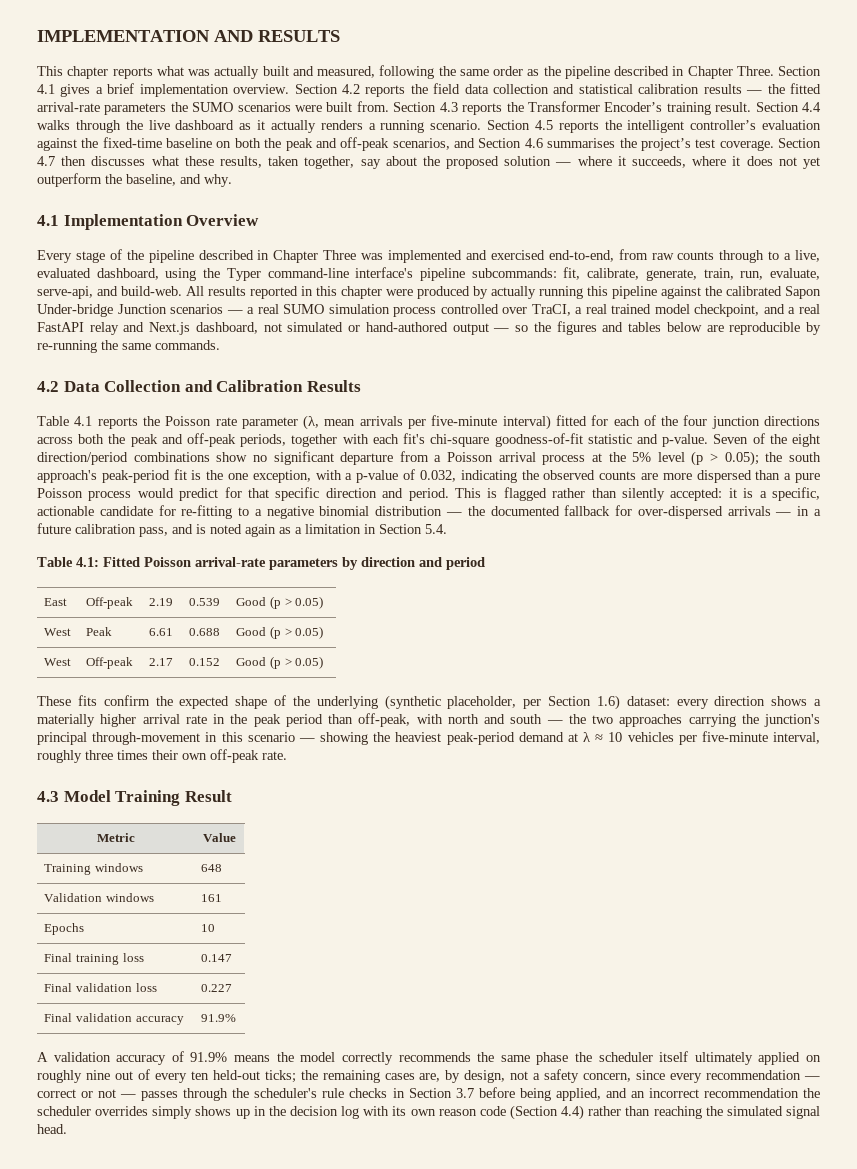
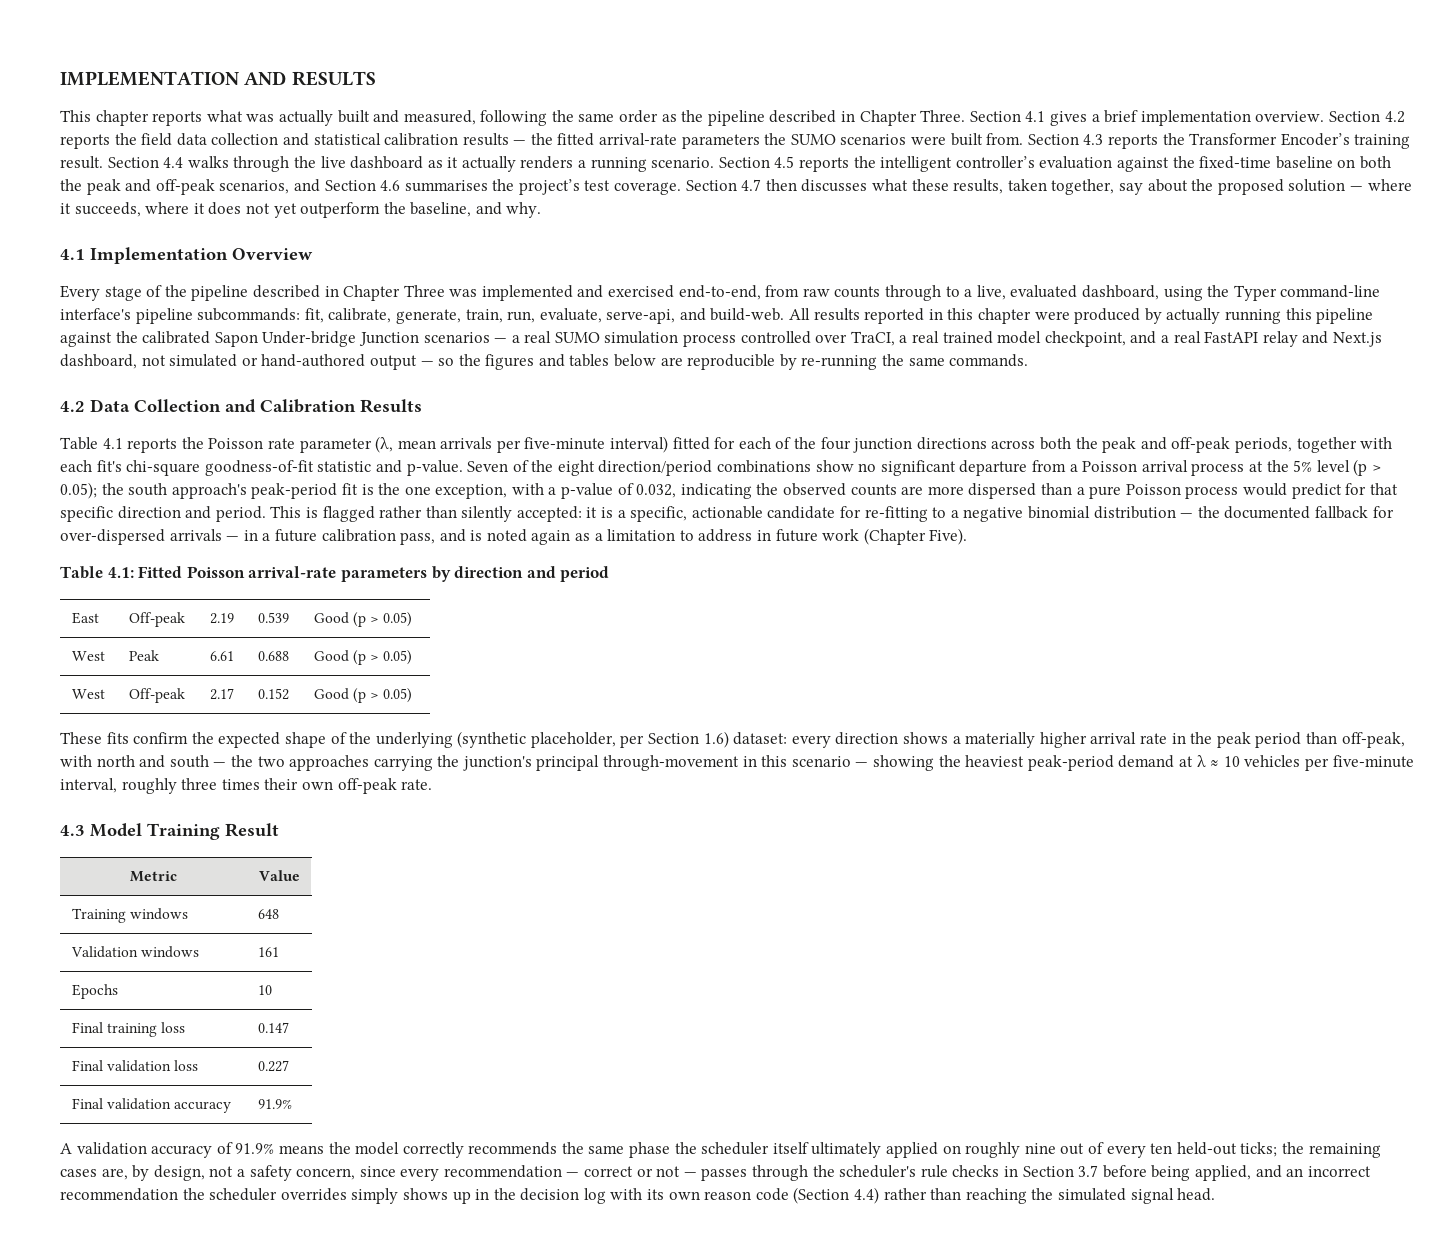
[364,524,447,534] in Section 5.4. -> [679,528,968,545] to address in future work (Chapter Five).

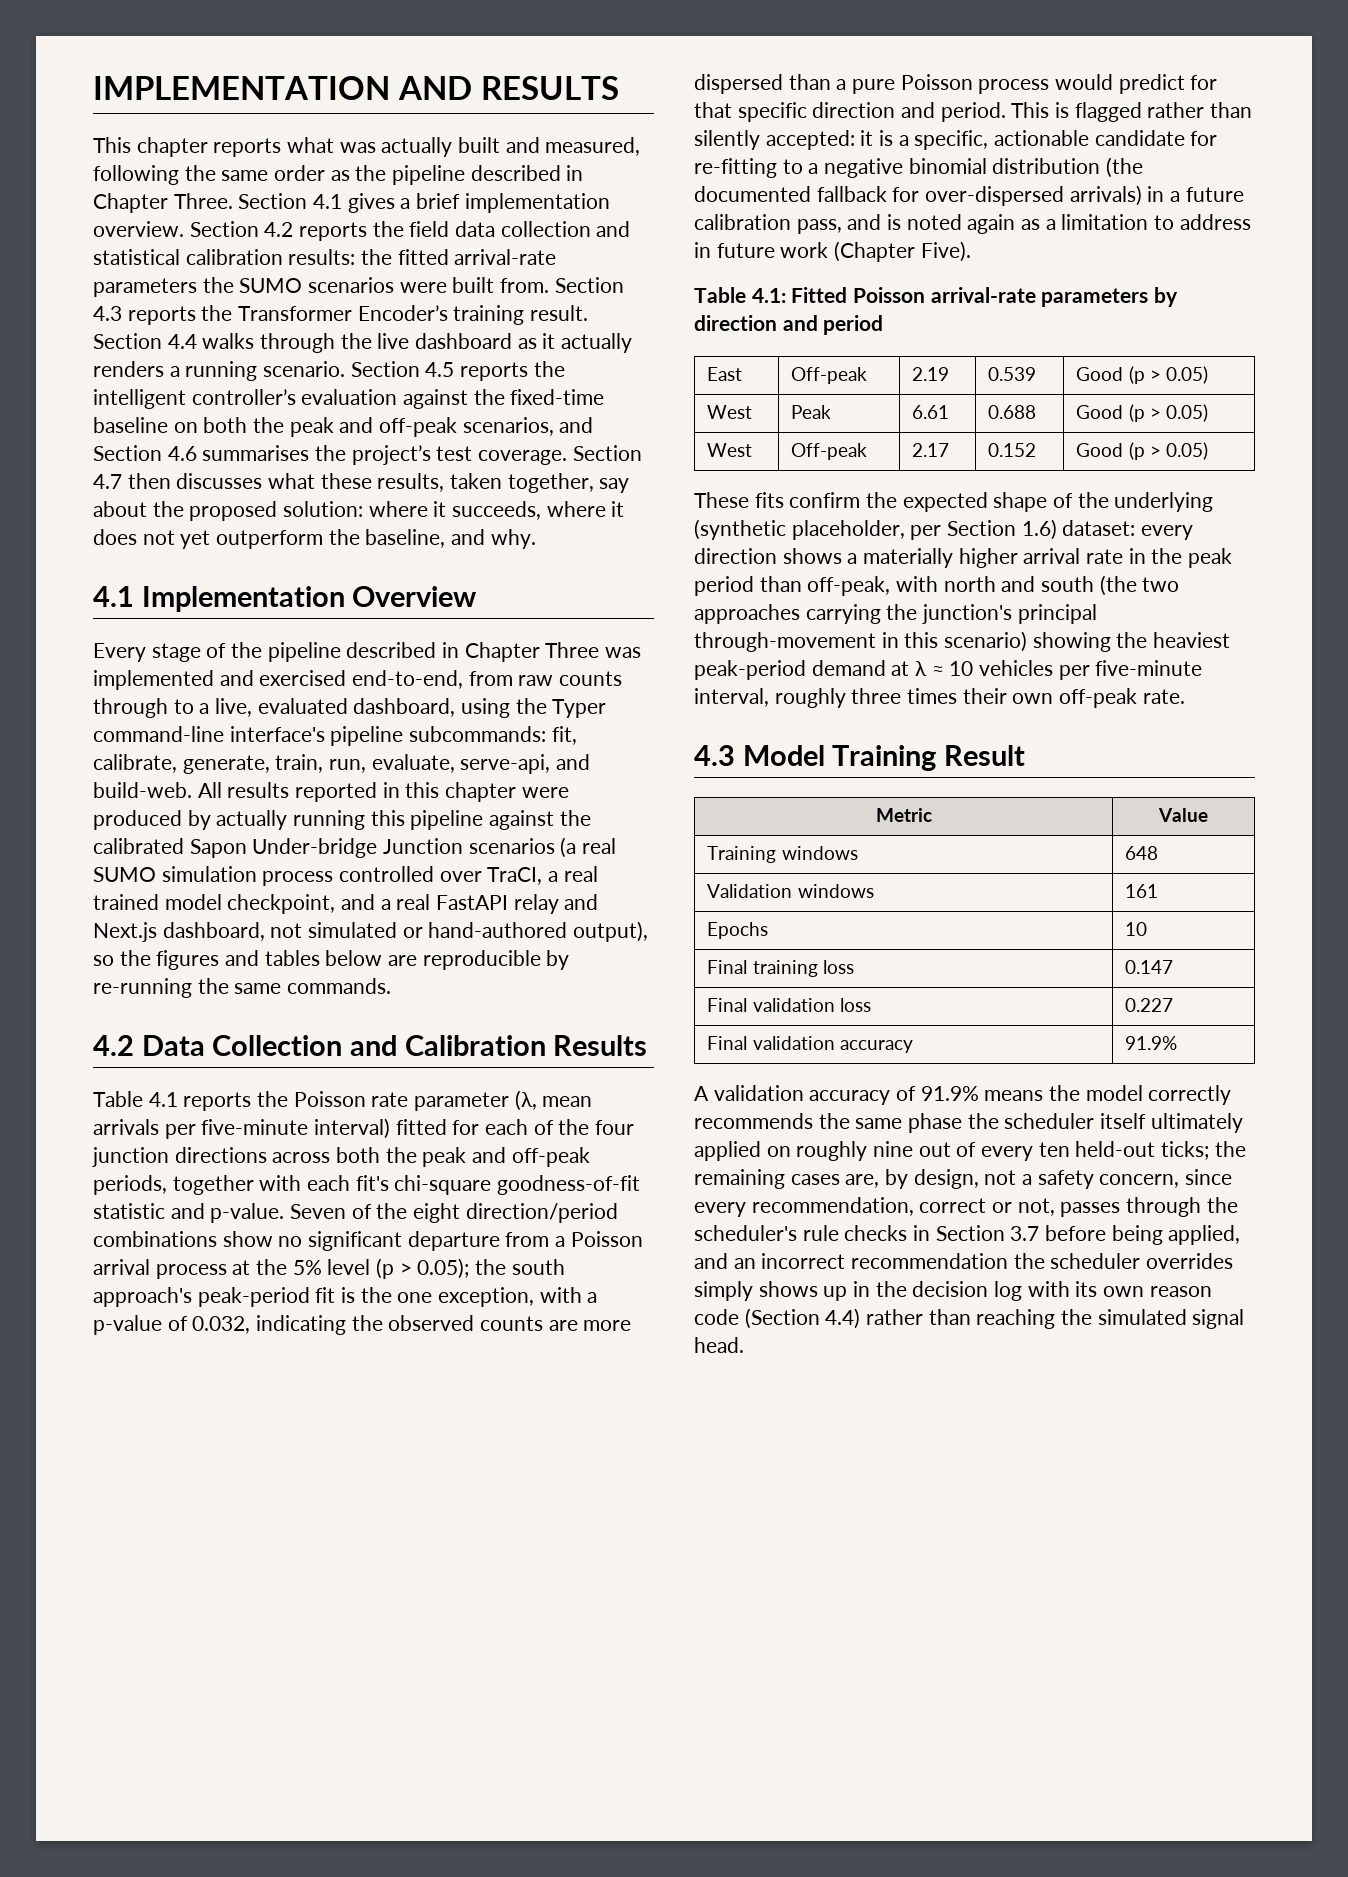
[462,133,527,146] results — -> [288,249,356,265] results:
[1288,179,1363,192] solution — -> [283,501,364,517] solution:
[494,335,520,343] — a -> [560,837,577,858] (a
[369,355,434,370] output — -> [573,921,649,942] output),
[1180,506,1220,518] — the -> [1106,157,1144,178] (the
[169,529,240,541] arrivals — -> [1069,185,1142,206] arrivals)
[213,755,253,767] — the -> [1099,575,1137,596] (the
[791,756,869,767] scenario — -> [944,631,1028,652] scenario)
[443,1165,697,1178] recommendation — correct or not — -> [751,1197,1055,1216] recommendation, correct or not,

